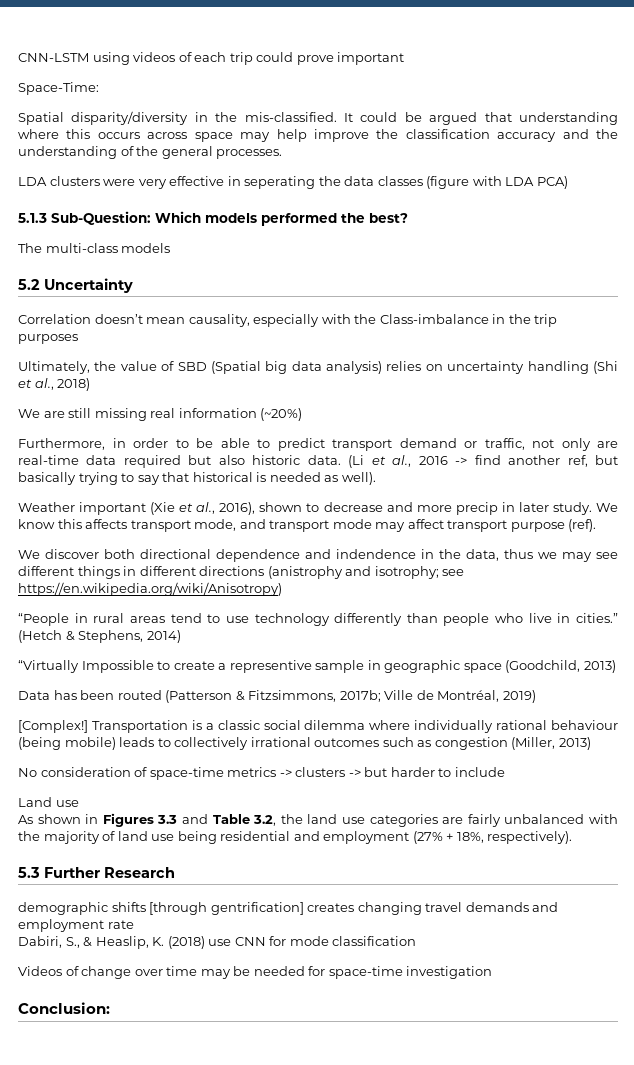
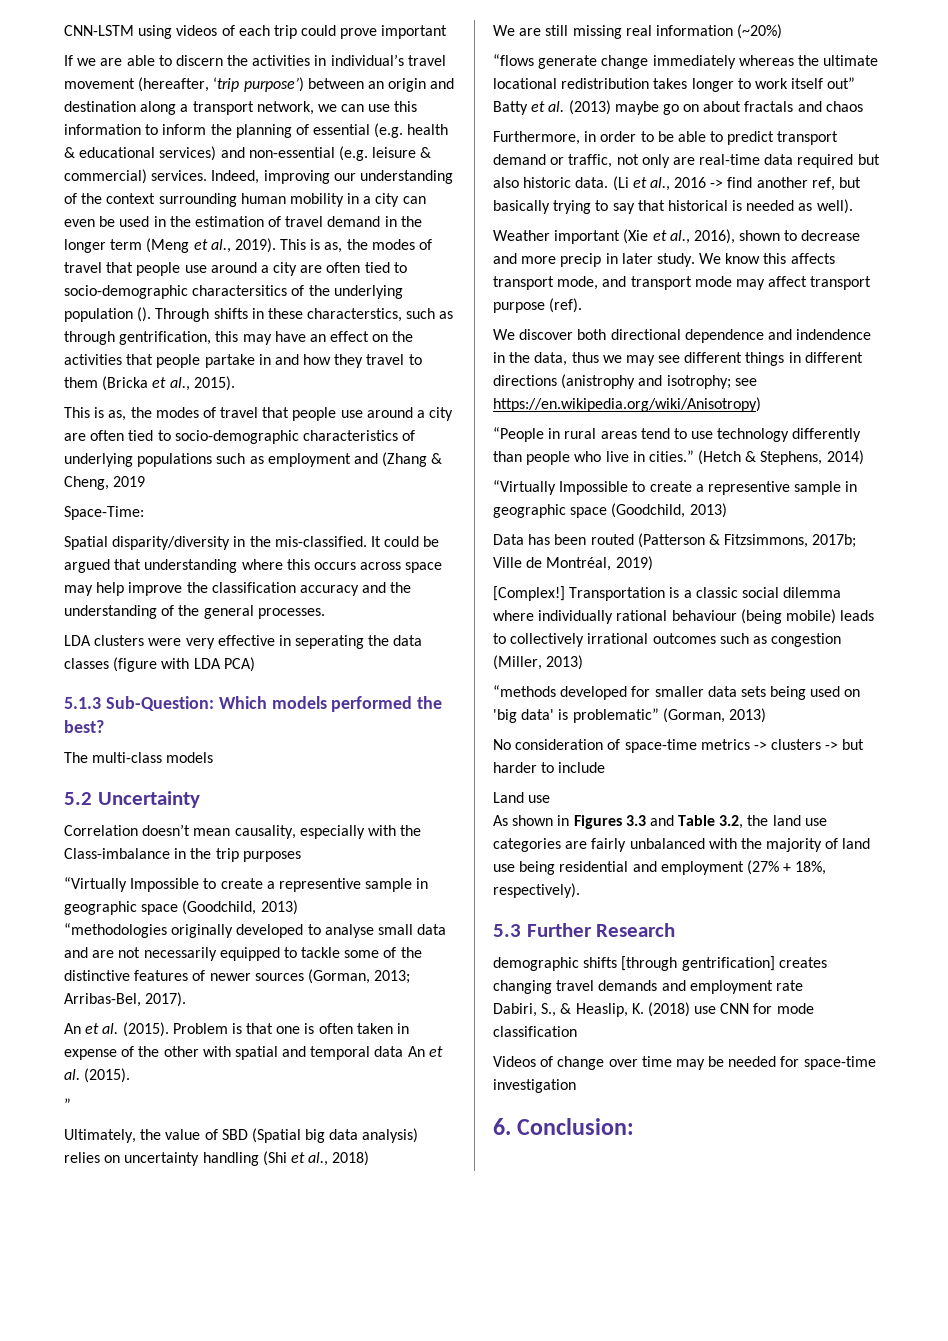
(405, 58) none -> [64,54,446,66] [64,77,455,92] [64,101,418,115] [64,123,449,138] [64,146,432,161] [64,169,453,184] [64,193,426,207] [64,216,422,227] [64,238,433,253] [64,262,407,276] [64,285,403,299] [64,307,454,322] [64,331,414,345] [64,354,422,368] [64,376,235,391] [64,407,454,421] [64,430,416,444] [64,452,443,467] [64,476,146,490] // If we are able to discern the activities in individual’s travel movement (hereafter, ‘trip purpose’) between an origin and destination along a transport network, we can use this information to inform the planning of essential (e.g. health & educational services) and non-essential (e.g. leisure & commercial) services. Indeed, improving our understanding of the context surrounding human mobility in a city can even be used in the estimation of travel demand in the longer term (Meng et al., 2019). This is as, the modes of travel that people use around a city are often tied to socio-demographic charactersitics of the underlying population (). Through shifts in these characterstics, such as through gentrification, this may have an effect on the activities that people partake in and how they travel to them (Bricka et al., 2015). // This is as, the modes of travel that people use around a city are often tied to socio-demographic characteristics of underlying populations such as employment and (Zhang & Cheng, 2019
(78, 339) none -> [64,877,429,892] [64,900,298,915] [64,923,447,938] [64,947,422,961] [64,969,411,984] [64,992,187,1007] [64,1022,410,1037] [64,1046,443,1060] [64,1068,131,1083] [64,1098,71,1110] // “Virtually Impossible to create a representive sample in geographic space (Goodchild, 2013) // “methodologies originally developed to analyse small data and are not necessarily equipped to tackle some of the distinctive features of newer sources (Gorman, 2013; Arribas-Bel, 2017). // An et al. (2015). Problem is that one is often taken in expense of the other with spatial and temporal data An et al. (2015). // ”
(303, 414) none -> [493,54,879,69] [493,77,856,92] [493,100,863,115] // “flows generate change immediately whereas the ultimate locational redistribution takes longer to work itself out” Batty et al. (2013) maybe go on about fractals and chaos
(591, 743) none -> [493,685,861,700] [493,708,766,723] // “methods developed for smaller data sets being used on 'big data' is problematic” (Gorman, 2013)
(493, 972) none -> [493,1118,511,1135] 6.

